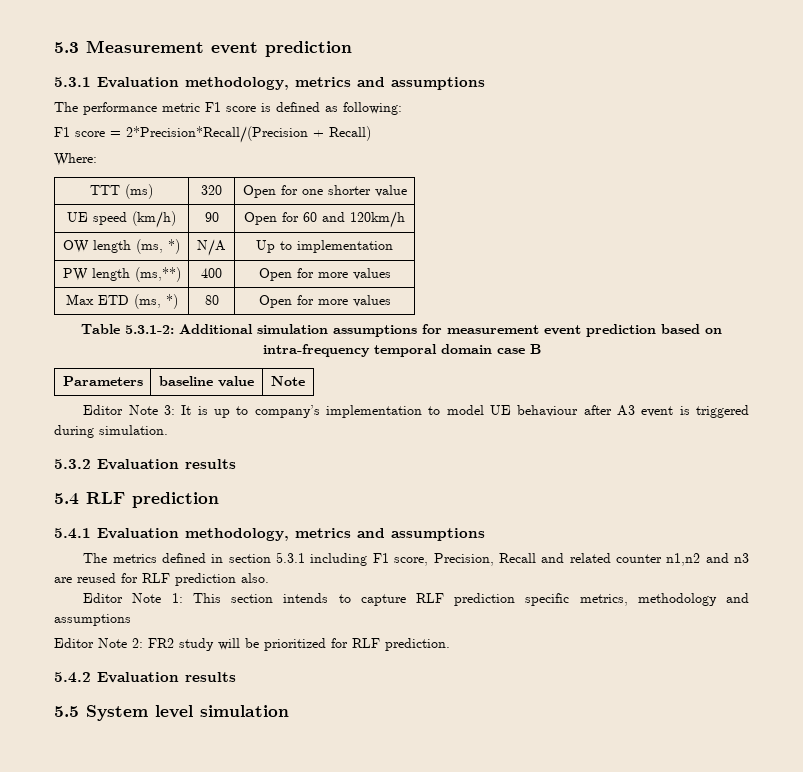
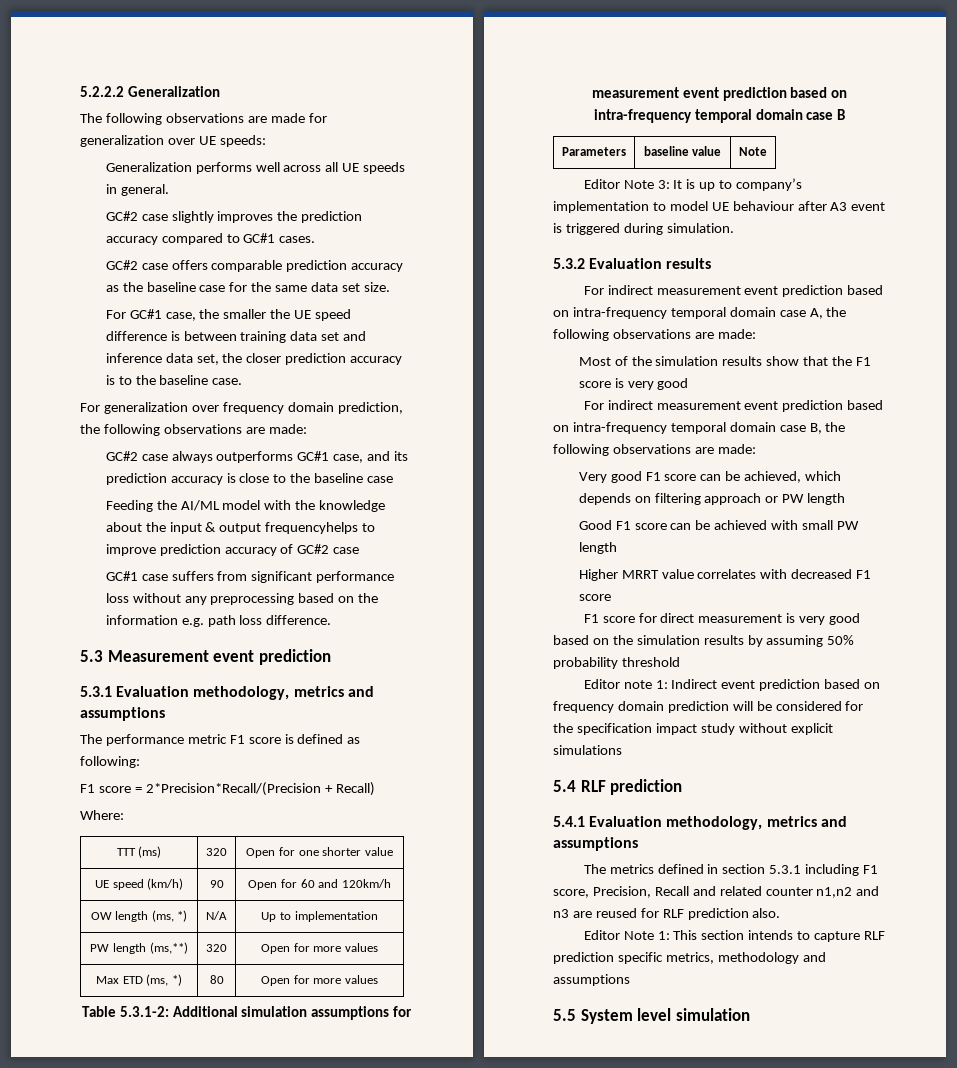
(54, 47) none -> [80,86,220,97] [80,113,327,125] [80,135,266,147] [105,162,406,174] [105,184,169,196] [105,211,363,223] [105,233,316,245] [105,260,404,272] [105,282,390,292] [105,309,352,321] [105,331,367,343] [105,353,403,365] [105,375,243,385] [80,402,403,414] [80,424,307,436] [105,451,409,463] [105,473,394,485] [105,500,386,512] [105,522,376,534] [105,544,360,556] [105,571,395,583] [105,593,379,605] [105,615,332,627] 5.2.2.2 Generalization // The following observations are made for generalization over UE speeds: // Generalization performs well across all UE speeds in general. // GC#2 case slightly improves the prediction accuracy compared to GC#1 cases. // GC#2 case offers comparable prediction accuracy as the baseline case for the same data set size. // For GC#1 case, the smaller the UE speed difference is between training data set and inference data set, the closer prediction accuracy is to the baseline case. // For generalization over frequency domain prediction, the following observations are made: // GC#2 case always outperforms GC#1 case, and its prediction accuracy is close to the baseline case // Feeding the AI/ML model with the knowledge about the input & output frequencyhelps to improve prediction accuracy of GC#2 case // GC#1 case suffers from significant performance loss without any preprocessing based on the information e.g. path loss difference. //
[201,268,222,278] 400 -> [206,944,227,952] 320
(236, 464) none -> [583,285,884,297] [553,307,847,319] [553,329,756,341] [578,356,871,366] [578,378,689,390] [583,400,884,412] [553,422,846,434] [553,444,756,456] [578,471,842,483] [578,493,846,505] [578,520,859,530] [578,542,617,554] [578,569,872,581] [578,594,611,601] [583,613,861,625] [553,635,855,647] [553,657,680,669] [583,679,881,691] [553,701,864,713] [553,723,833,735] [553,745,622,755] // For indirect measurement event prediction based on intra-frequency temporal domain case A, the following observations are made: // Most of the simulation results show that the F1 score is very good // For indirect measurement event prediction based on intra-frequency temporal domain case B, the following observations are made: // Very good F1 score can be achieved, which depends on filtering approach or PW length // Good F1 score can be achieved with small PW length // Higher MRRT value correlates with decreased F1 score // F1 score for direct measurement is very good based on the simulation results by assuming 50% probability threshold // Editor note 1: Indirect event prediction based on frequency domain prediction will be considered for the specification impact study without explicit simulations
[54,638,450,651] [54,672,236,683] // Editor Note 2: FR2 study will be prioritized for RLF prediction. // 5.4.2 Evaluation results -> (630, 980) none

